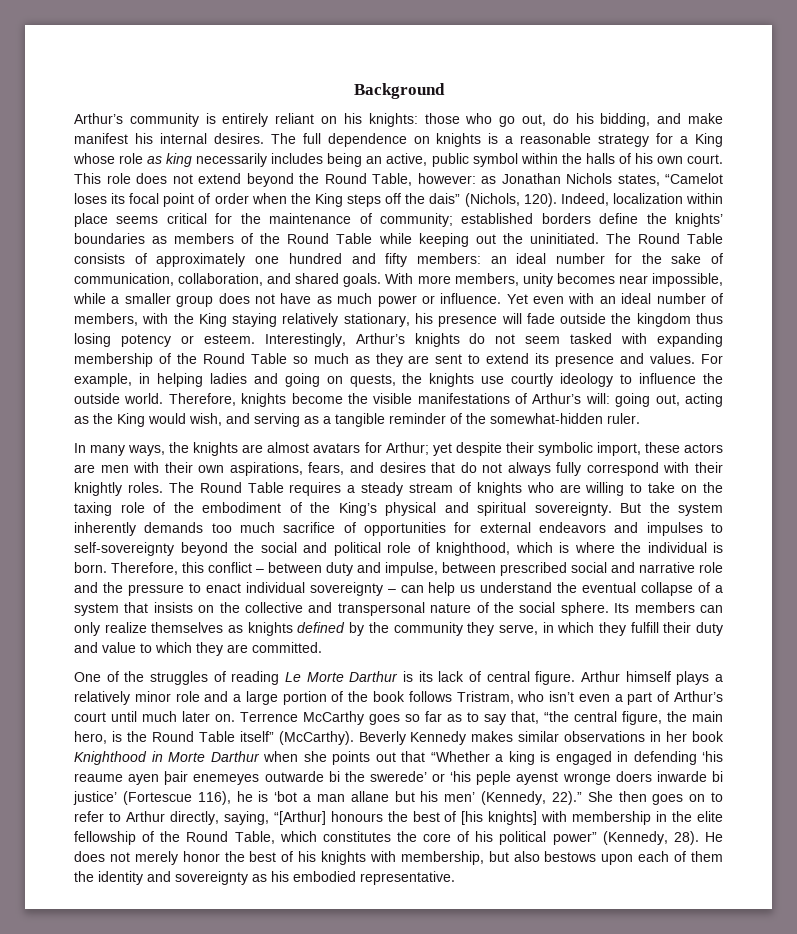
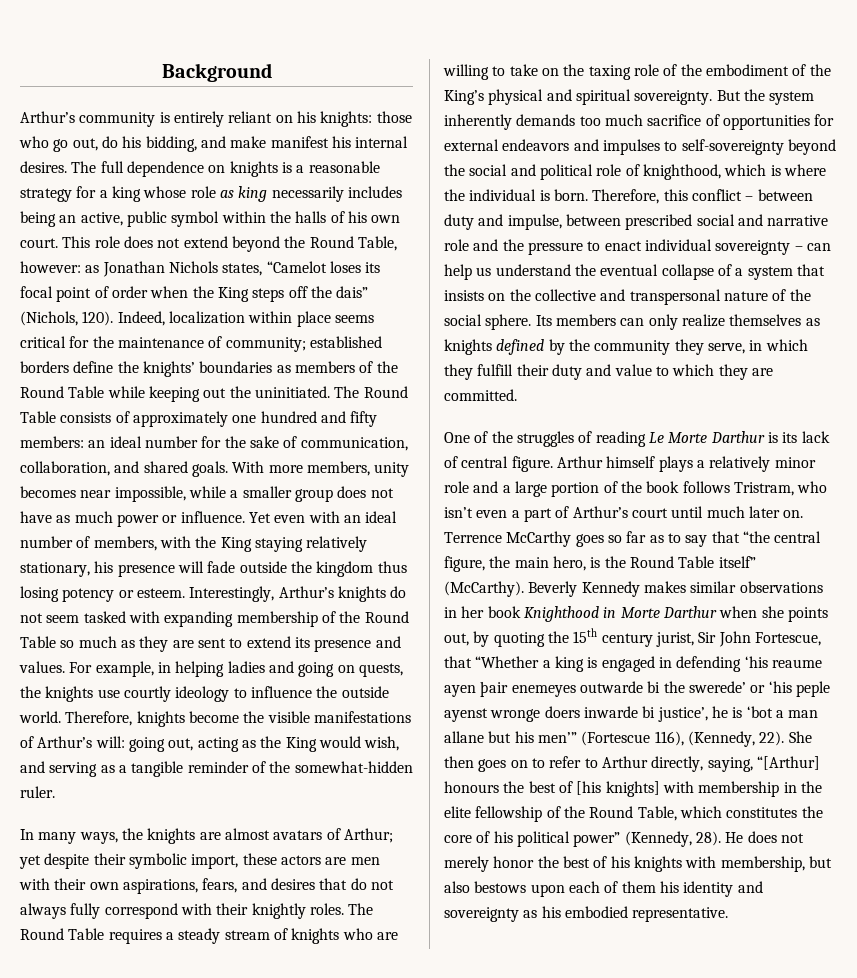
[694,133,723,147] King -> [111,186,141,202] king
[364,442,382,453] for -> [326,828,341,840] of
[511,711,539,724] that, -> [711,531,740,543] that
[375,752,396,762] out -> [444,628,821,647] out, by quoting the 15th century jurist, Sir John Fortescue,
[73,791,231,805] justice’ (Fortescue 116), -> [657,707,708,722] justice’,
[444,791,582,805] men’ (Kennedy, 22).” -> [537,731,785,747] men’” (Fortescue 116), (Kennedy, 22).
[74,871,94,882] the -> [659,881,679,893] his

